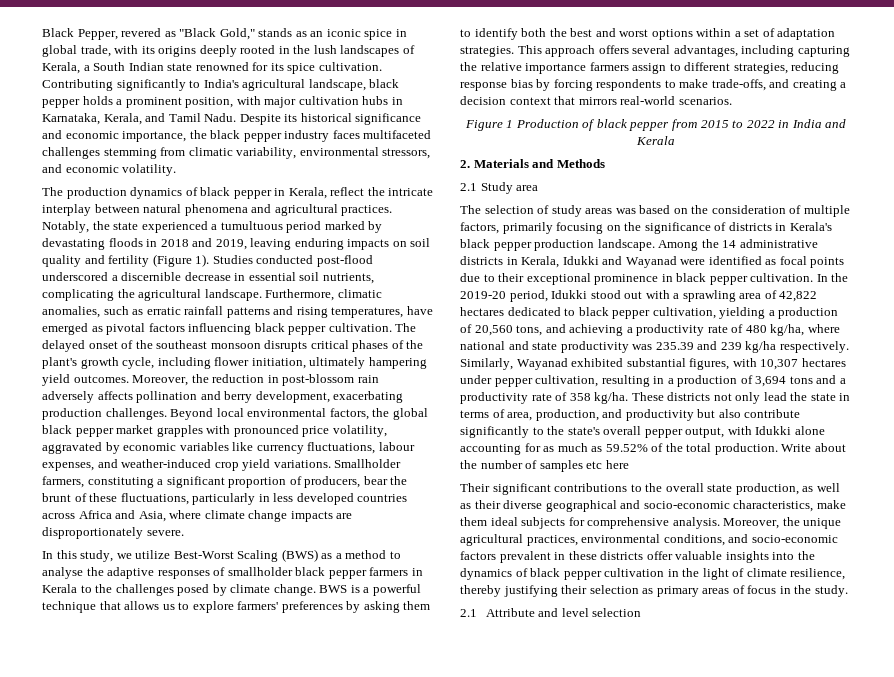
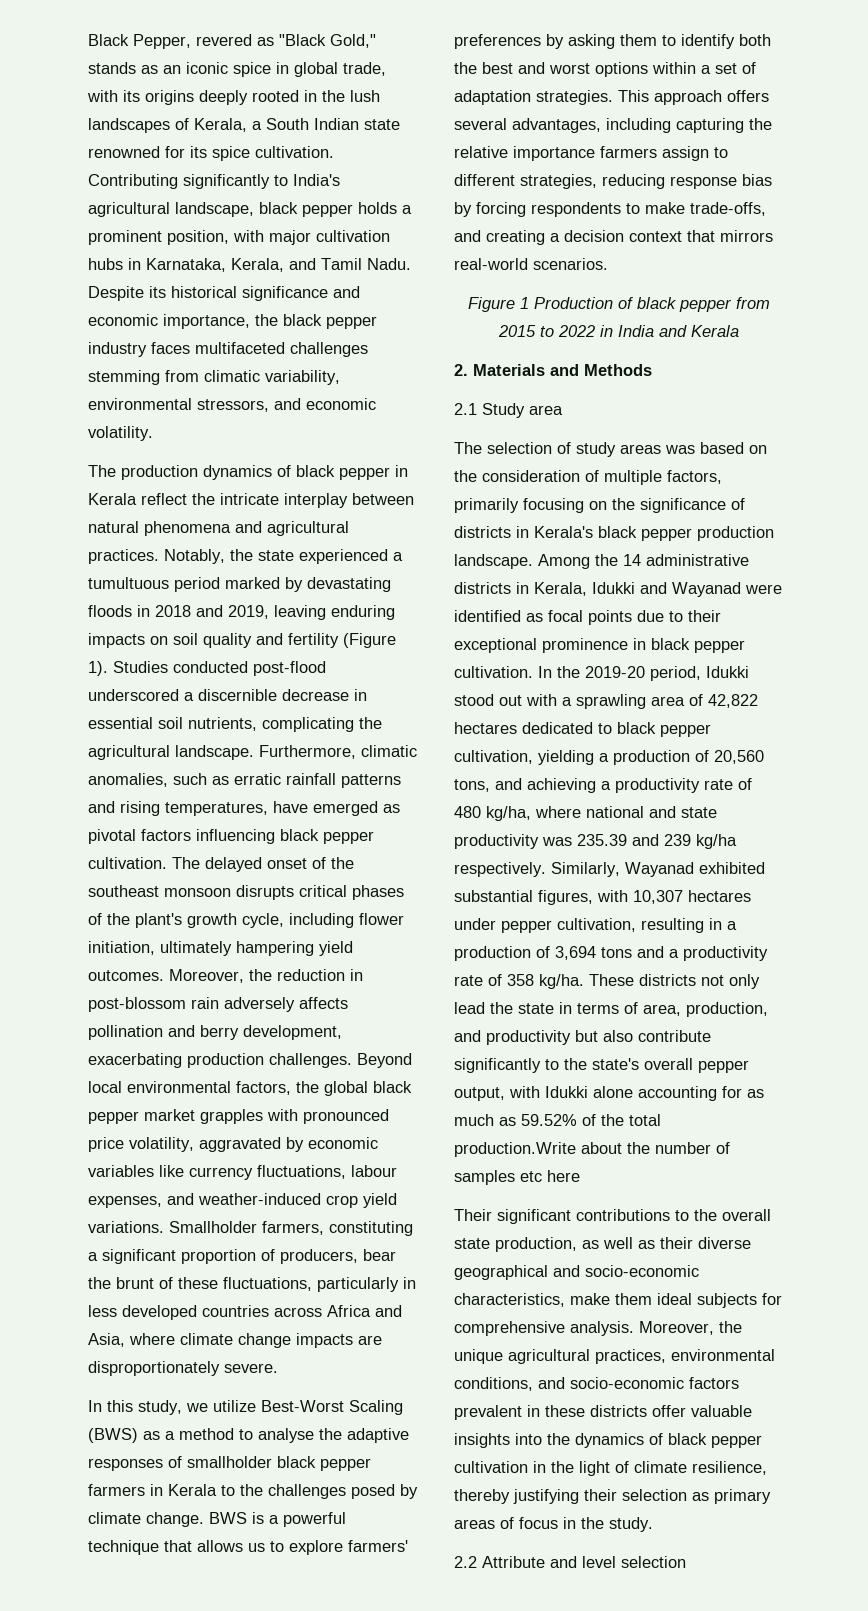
[288,187,327,199] Kerala, -> [88,493,137,505] Kerala
[714,443,812,455] production. Write -> [454,1142,576,1157] production.Write
[460,609,477,617] 2.1 -> [454,1556,477,1568] 2.2

